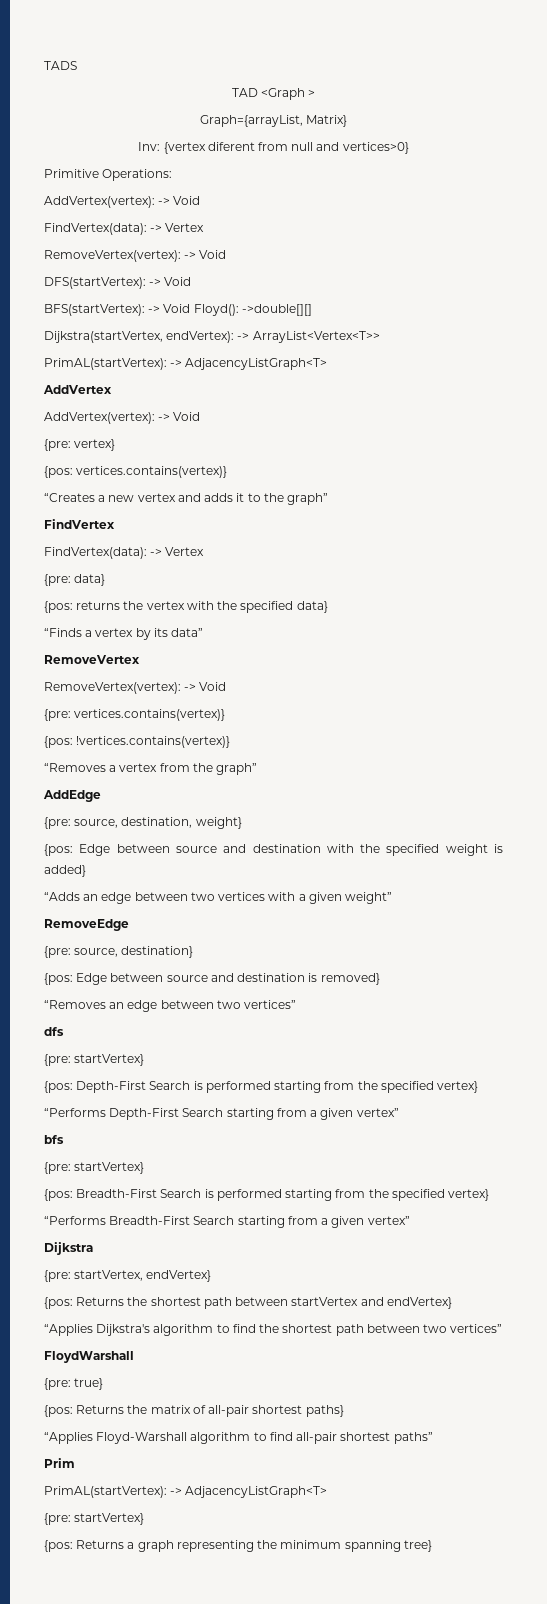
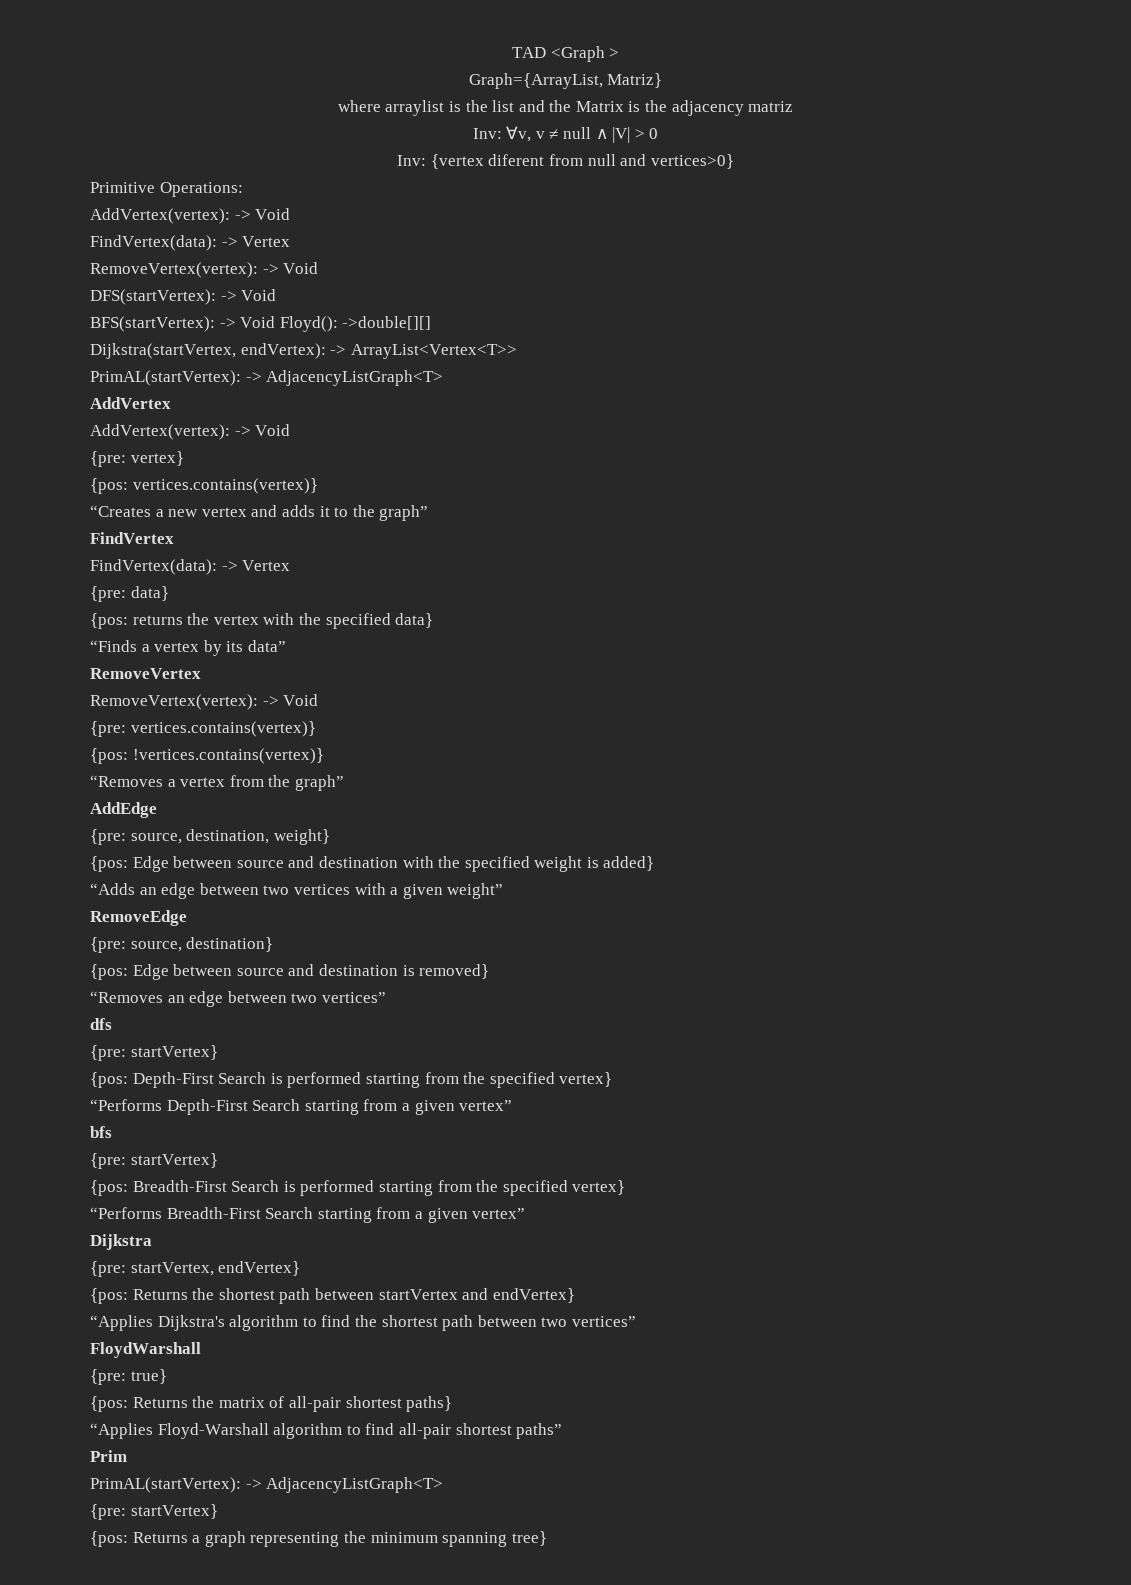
[44,61,77,70] TADS // -> (511, 52) none
[199,115,348,127] Graph={arrayList, Matrix} -> [468,73,663,89] [337,100,794,116] [472,126,659,143] Graph={ArrayList, Matriz} // where arraylist is the list and the Matrix is the adjacency matriz // Inv: ∀v, v ≠ null ∧ |V| > 0

